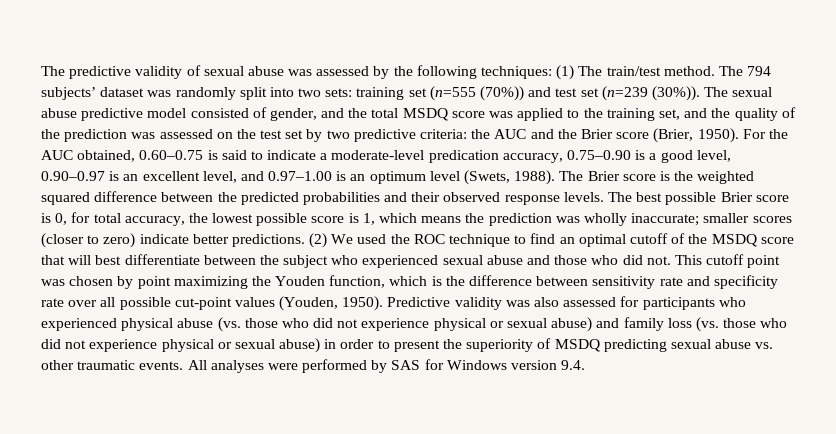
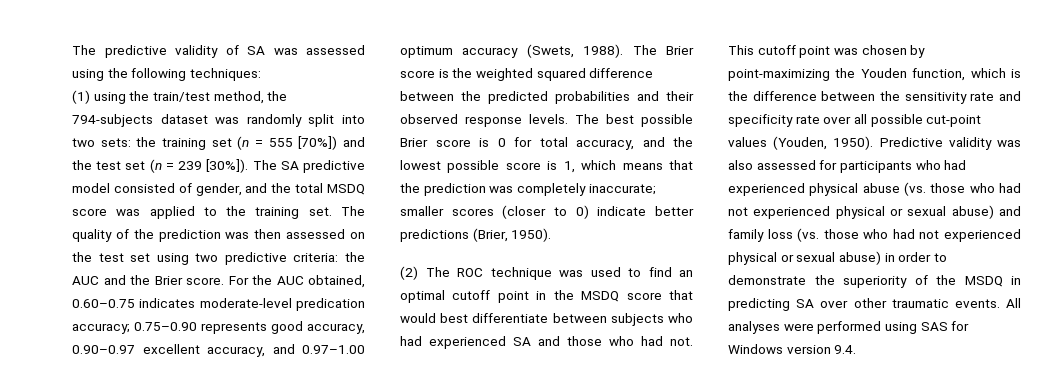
[203,66,390,79] sexual abuse was assessed by -> [247,45,365,55] [72,69,104,81] SA was assessed using
[556,65,772,80] [41,87,96,100] (1) The train/test method. The 794 subjects’ -> [72,90,288,104] [72,114,153,127] // (1) using the train/test method, the 794-subjects
(353, 92) none -> [136,137,157,147] the
[429,86,773,101] [41,108,77,118] (n=555 (70%)) and test set (n=239 (30%)). The sexual abuse -> [237,136,365,150] [72,159,299,173] (n = 555 [70%]) and the test set (n = 239 [30%]). The SA
[658,108,731,120] set, and the -> [308,206,365,216] set. The
(156, 135) none -> [254,229,282,239] then
[306,129,323,142] by -> [156,253,189,265] using
[616,128,739,143] score (Brier, 1950). -> [186,277,224,285] score.
[207,150,731,163] [41,171,460,184] is said to indicate a moderate-level predication accuracy, 0.75–0.90 is a good level, 0.90–0.97 is an excellent level, and 0.97–1.00 is an optimum level -> [139,298,365,311] [72,321,365,334] [72,344,365,357] [400,46,519,58] indicates moderate-level predication accuracy; 0.75–0.90 represents good accuracy, 0.90–0.97 excellent accuracy, and 0.97–1.00 optimum accuracy
[55,213,68,225] 0, -> [497,138,506,147] 0
(185, 221) none -> [642,137,665,147] and
[465,213,627,226] the prediction was wholly -> [669,160,693,170] [400,183,586,196] that the prediction was completely
[103,233,136,248] zero) -> [575,205,589,219] 0)
[231,233,511,248] predictions. (2) We used the ROC technique -> [400,228,552,242] [400,266,621,280] predictions (Brier, 1950). // (2) The ROC technique was used
[671,233,686,244] of -> [497,291,547,303] point in
[68,255,92,265] will -> [400,313,436,323] would
[259,255,523,268] the subject who experienced sexual abuse -> [610,313,693,326] [400,336,531,349] subjects who had experienced SA
[622,255,643,265] did -> [641,336,663,346] had
[137,276,248,289] point maximizing -> [728,69,830,81] point-maximizing
(589, 281) none -> [880,91,900,101] the
(746, 302) none -> [944,160,967,170] had
[313,318,430,331] did not experience -> [999,183,1021,193] [728,206,831,219] had not experienced
[41,339,158,352] did not experience -> [892,229,1021,242] had not experienced
[393,340,440,352] present -> [728,275,806,285] demonstrate
[554,339,774,352] MSDQ predicting sexual abuse vs. -> [936,275,1021,287] [728,298,849,311] the MSDQ in predicting SA over
[371,360,388,373] by -> [884,322,917,334] using

